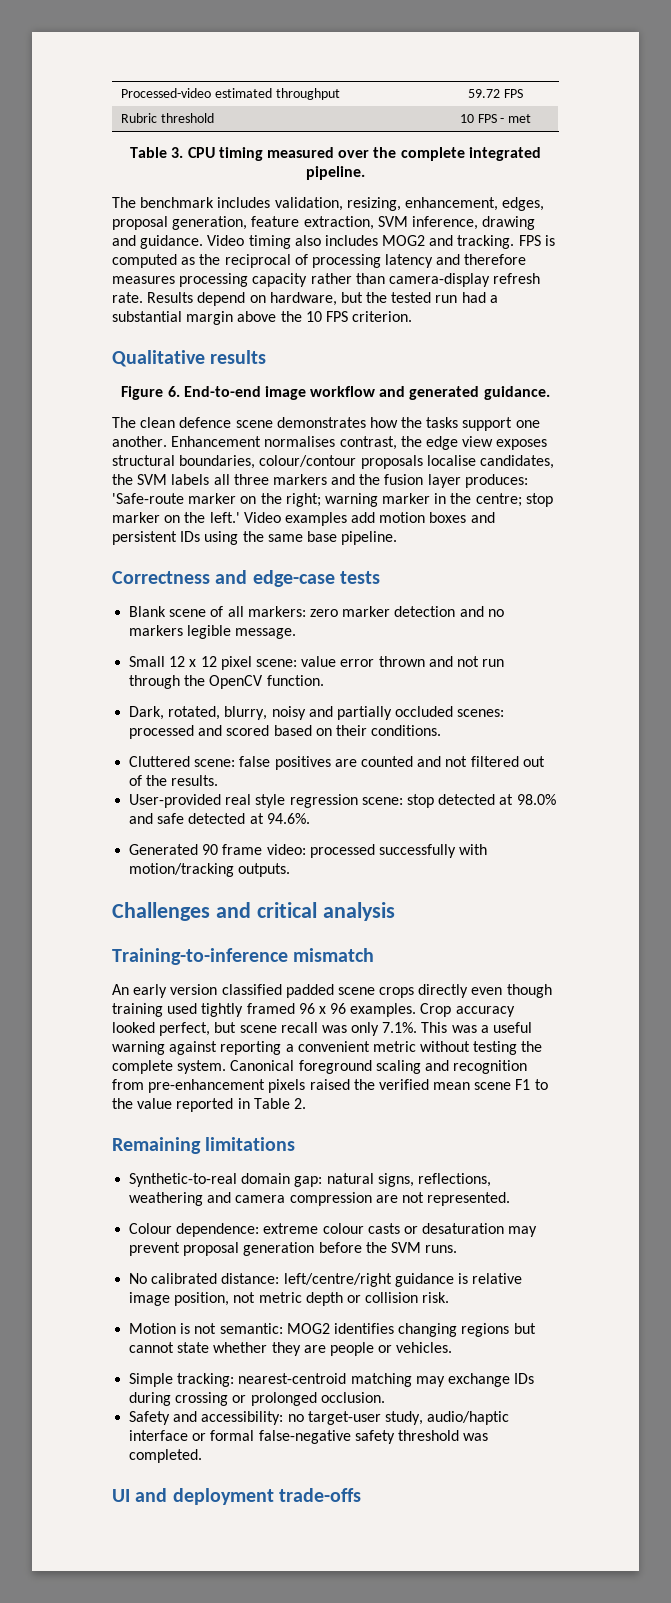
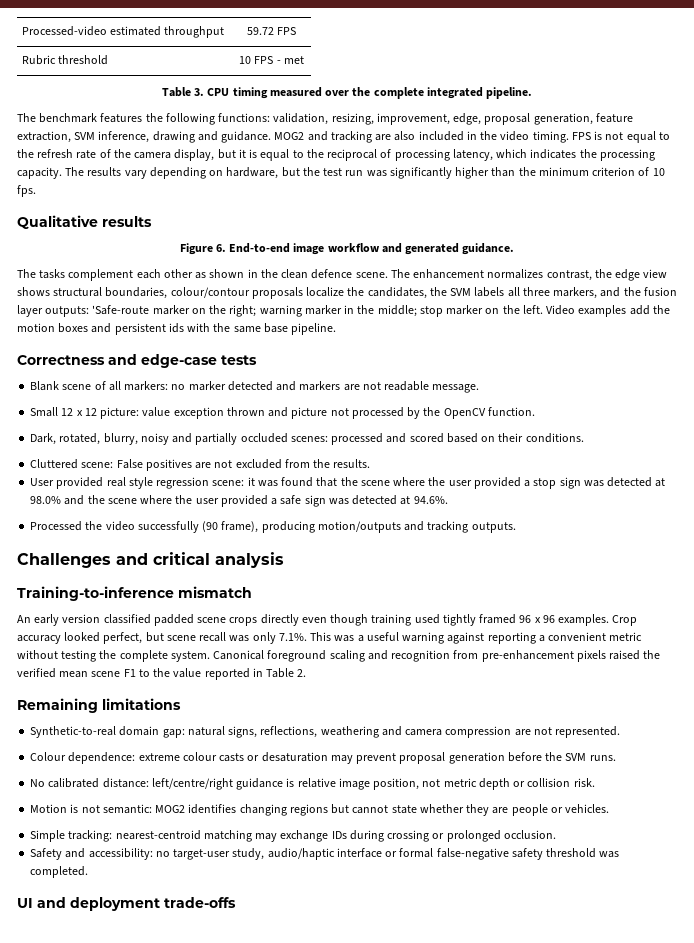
[217,197,545,211] includes validation, resizing, enhancement, edges, -> [100,113,482,125] features the following functions: validation, resizing, improvement, edge,
[207,235,555,249] [112,254,527,268] [112,273,541,287] [112,292,498,306] [112,311,413,325] Video timing also includes MOG2 and tracking. FPS is computed as the reciprocal of processing latency and therefore measures processing capacity rather than camera-display refresh rate. Results depend on hardware, but the tested run had a substantial margin above the 10 FPS criterion. -> [274,131,670,143] [17,149,655,161] [17,167,665,179] [17,185,36,197] MOG2 and tracking are also included in the video timing. FPS is not equal to the refresh rate of the camera display, but it is equal to the reciprocal of processing latency, which indicates the processing capacity. The results vary depending on hardware, but the test run was significantly higher than the minimum criterion of 10 fps.
[140,417,540,431] [112,436,336,447] clean defence scene demonstrates how the tasks support one another. Enhancement normalises -> [39,269,544,281] tasks complement each other as shown in the clean defence scene. The enhancement normalizes
[496,439,548,450] exposes -> [17,287,50,296] shows
[426,455,476,466] localise -> [306,287,365,297] localize the
[272,474,327,485] markers -> [553,287,598,299] markers,
[464,474,528,488] produces: -> [45,306,90,317] outputs:
[475,493,522,507] centre; -> [377,305,417,317] middle;
[209,512,240,523] left.' -> [522,305,543,314] left.
(376, 517) none -> [652,305,670,314] the
[180,531,239,545] IDs using -> [168,323,211,333] ids with
[309,606,504,617] [129,625,232,639] zero marker detection and no markers legible -> [171,381,430,391] no marker detected and markers are not readable
[220,656,505,670] [129,675,181,689] pixel scene: value error thrown and not run through -> [100,407,421,419] picture: value exception thrown and picture not processed by
[239,756,271,767] false -> [116,459,143,469] False
[360,756,545,767] [129,775,143,786] counted and not filtered out of -> [214,459,310,469] not excluded from
[129,794,222,808] User-provided -> [30,477,104,489] User provided
[406,794,556,808] [129,813,310,824] [129,844,488,858] [129,863,235,877] stop detected at 98.0% and safe detected at 94.6%. // Generated 90 frame video: processed successfully with motion/tracking -> [247,477,666,489] [30,495,448,507] [30,521,469,533] it was found that the scene where the user provided a stop sign was detected at 98.0% and the scene where the user provided a safe sign was detected at 94.6%. // Processed the video successfully (90 frame), producing motion/outputs and tracking

